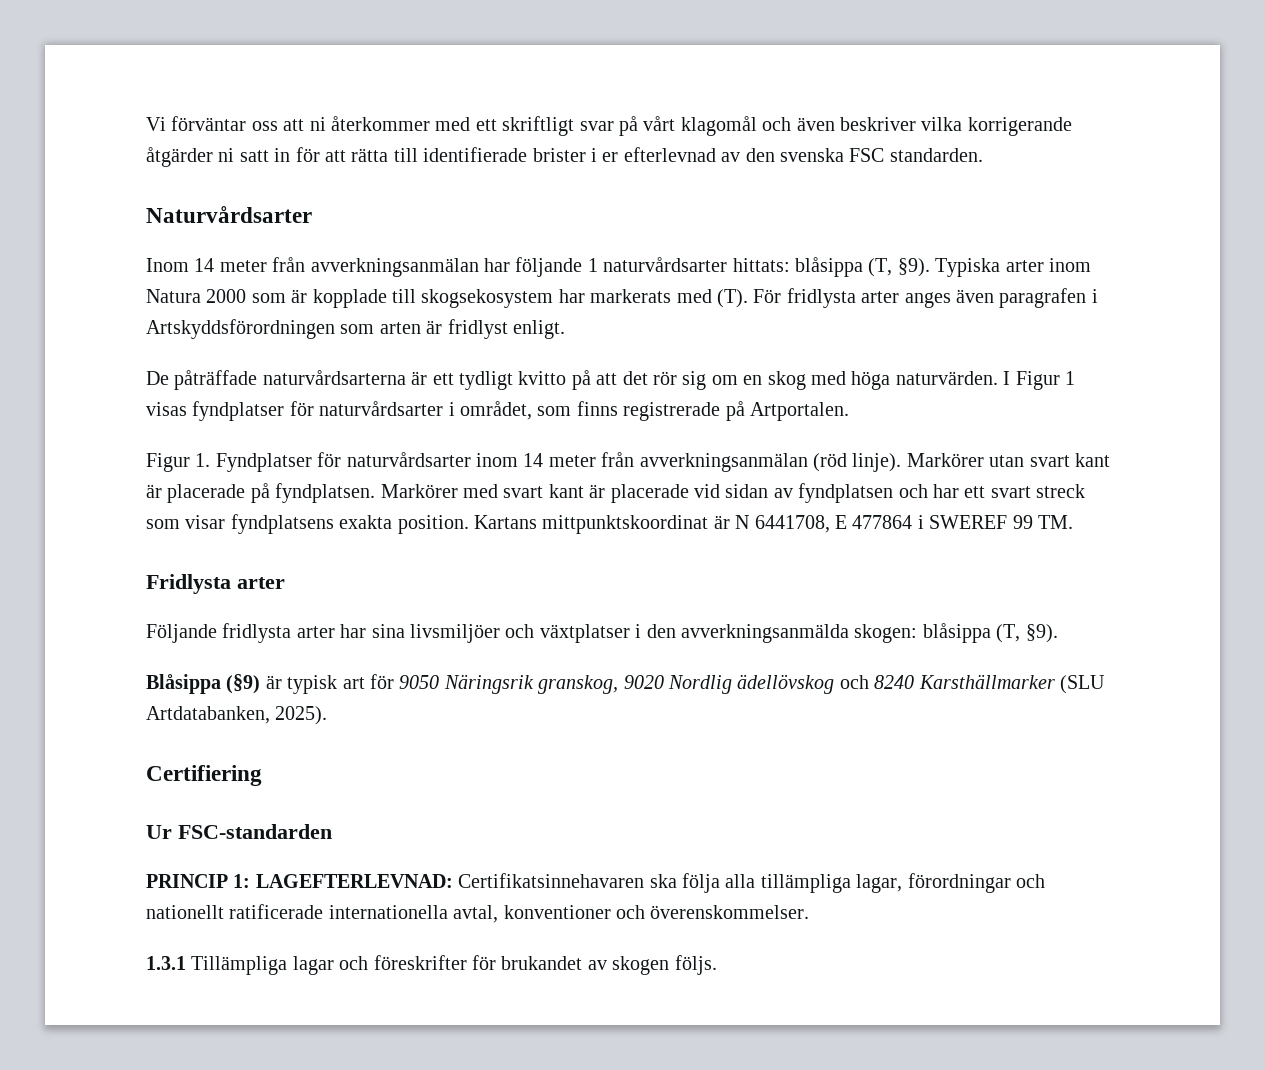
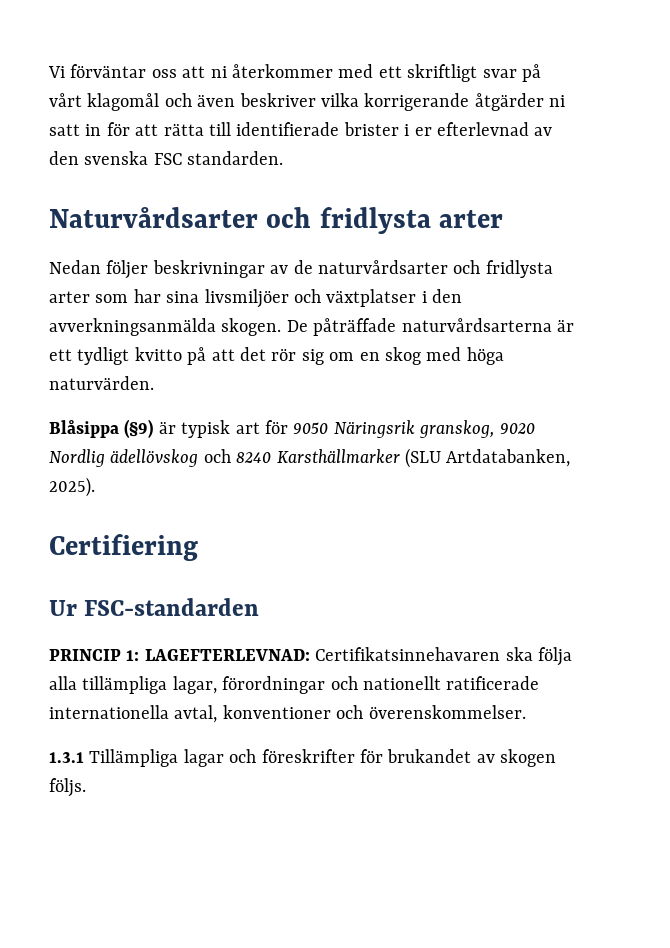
[146,257,1091,277] [146,288,1098,308] [146,319,565,339] // Inom 14 meter från avverkningsanmälan har följande 1 naturvårdsarter hittats: blåsippa (T, §9). Typiska arter inom Natura 2000 som är kopplade till skogsekosystem har markerats med (T). För fridlysta arter anges även paragrafen i Artskyddsförordningen som arten är fridlyst enligt. // -> [266,207,504,234] [49,260,553,279] [49,289,463,308] [49,318,282,336] och fridlysta arter // Nedan följer beskrivningar av de naturvårdsarter och fridlysta arter som har sina livsmiljöer och växtplatser i den avverkningsanmälda skogen.
[1003,371,1075,390] [146,401,849,421] [146,452,1110,472] [146,483,1086,503] [146,514,1073,534] [146,574,285,594] [146,623,1058,643] I Figur 1 visas fyndplatser för naturvårdsarter i området, som finns registrerade på Artportalen. // Figur 1. Fyndplatser för naturvårdsarter inom 14 meter från avverkningsanmälan (röd linje). Markörer utan svart kant är placerade på fyndplatsen. Markörer med svart kant är placerade vid sidan av fyndplatsen och har ett svart streck som visar fyndplatsens exakta position. Kartans mittpunktskoordinat är N 6441708, E 477864 i SWEREF 99 TM. // Fridlysta arter // Följande fridlysta arter har sina livsmiljöer och växtplatser i den avverkningsanmälda skogen: blåsippa (T, §9). -> (154, 383) none

